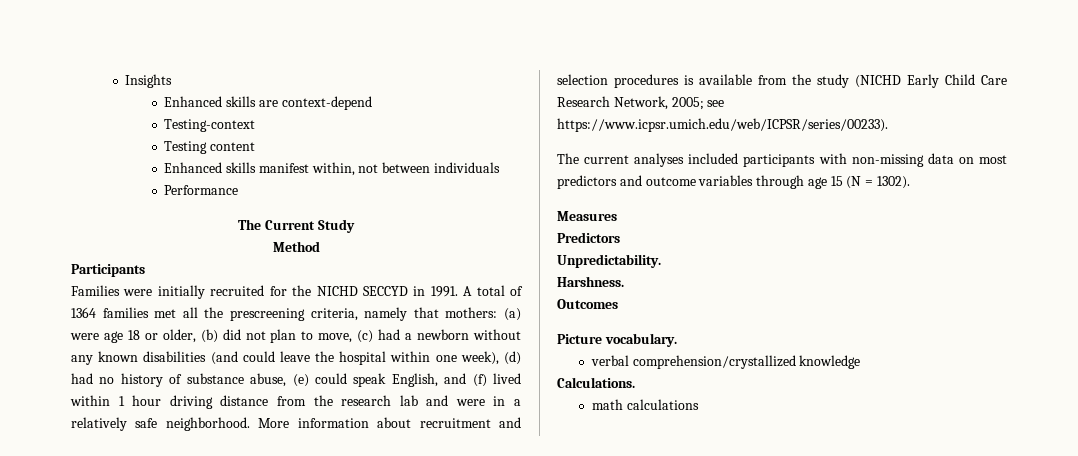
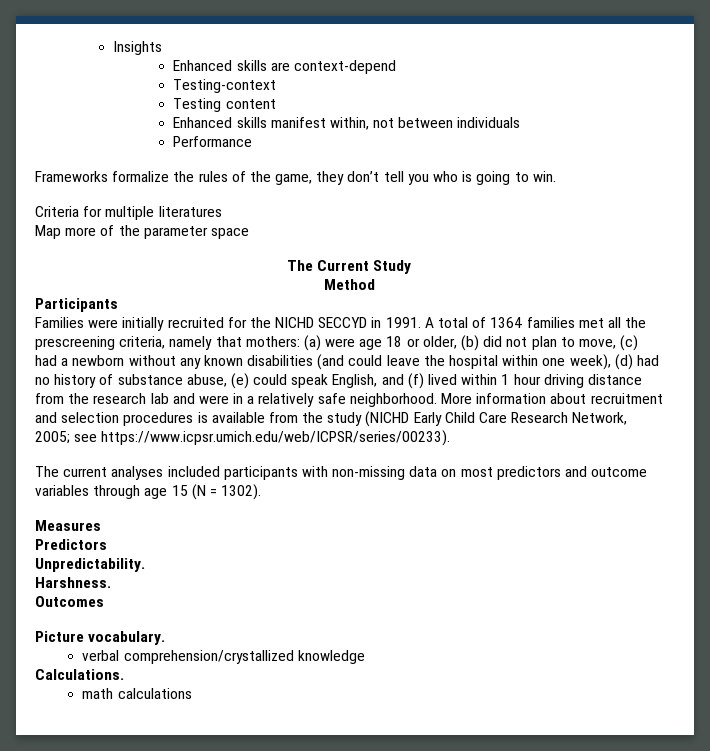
(239, 190) none -> [35,171,556,185] [35,206,222,220] [35,225,249,239] // Frameworks formalize the rules of the game, they don’t tell you who is going to win. // Criteria for multiple literatures // Map more of the parameter space

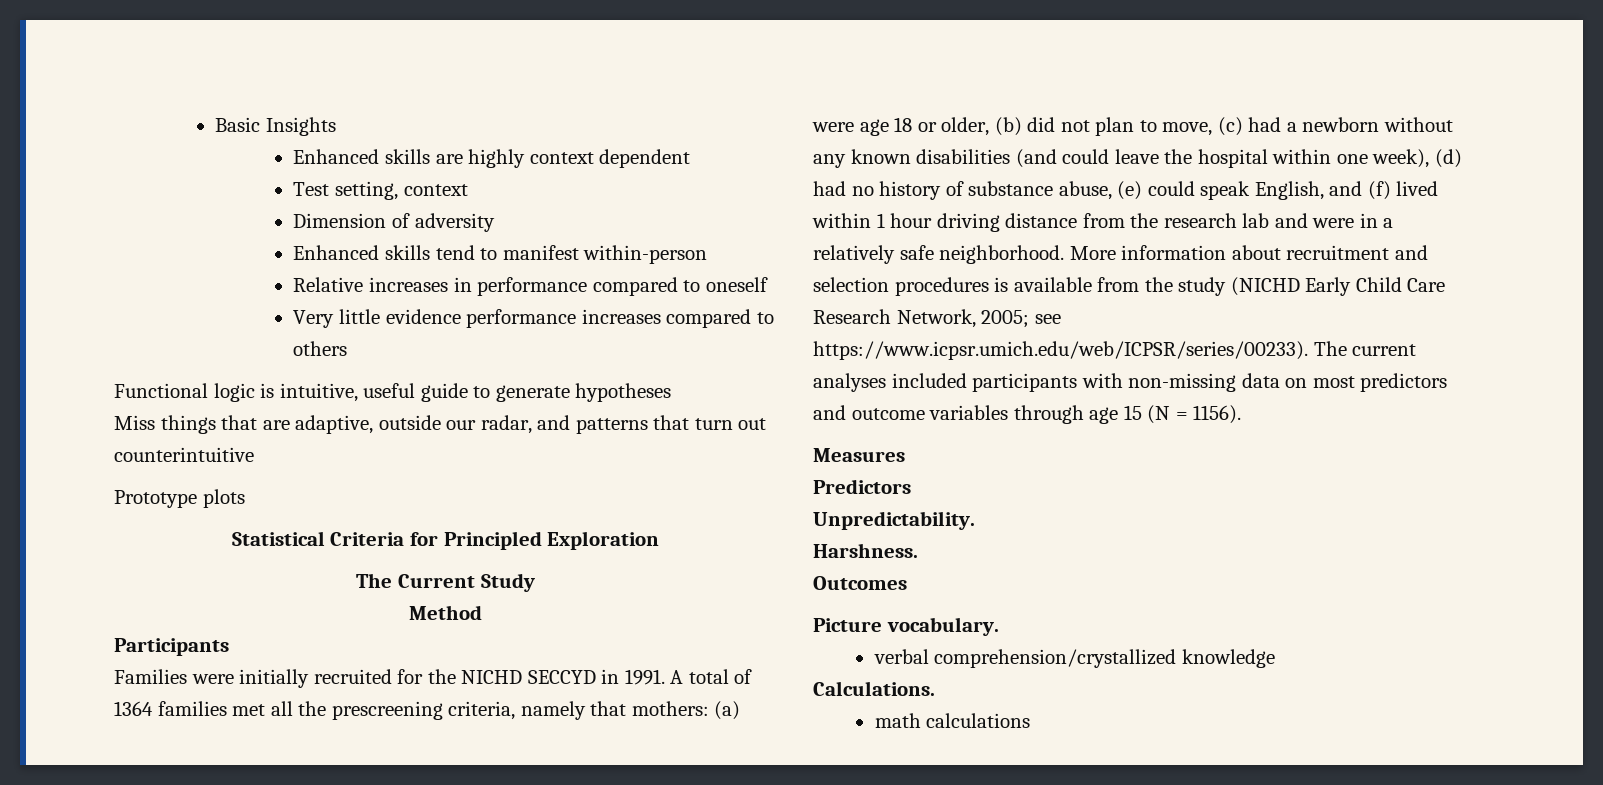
(112, 48) none -> [215,117,261,132] Basic
[293,60,396,74] [173,79,277,93] [173,98,276,112] [173,117,521,130] [173,136,253,147] [35,171,556,185] [35,206,222,220] [35,225,249,239] context-depend // Testing-context // Testing content // Enhanced skills manifest within, not between individuals // Performance // Frameworks formalize the rules of the game, they don’t tell you who is going to win. // Criteria for multiple literatures // Map more of the parameter space -> [468,149,691,168] [293,181,468,200] [293,213,495,232] [293,245,708,264] [293,277,768,296] [293,309,774,328] [293,341,348,356] [114,383,672,402] [114,415,767,434] [114,447,254,462] [114,489,245,508] [231,531,660,550] highly context dependent // Test setting, context // Dimension of adversity // Enhanced skills tend to manifest within-person // Relative increases in performance compared to oneself // Very little evidence performance increases compared to others // Functional logic is intuitive, useful guide to generate hypotheses // Miss things that are adaptive, outside our radar, and patterns that turn out counterintuitive // Prototype plots // Statistical Criteria for Principled Exploration
(451, 438) // -> (1308, 350) none
[221,484,262,500] 1302). -> [1193,405,1242,424] 1156).

